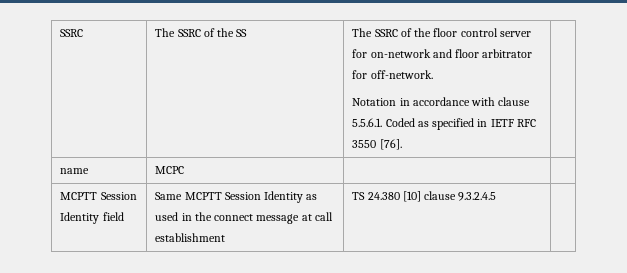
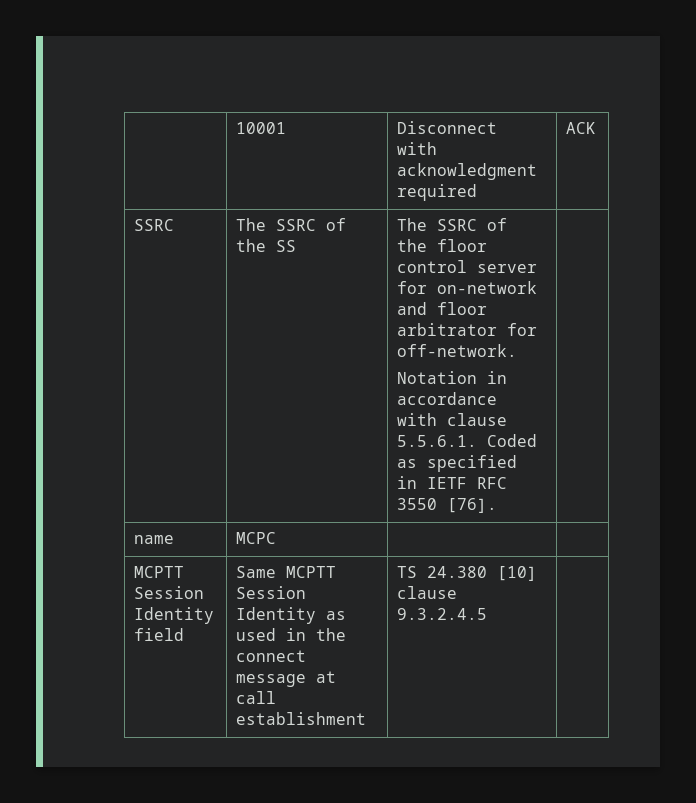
(60, 33) none -> [236,122,287,134] [397,121,498,134] [397,142,438,155] [397,163,538,180] [397,184,478,201] [566,122,597,134] | 10001 | Disconnect with acknowledgment required | ACK //

